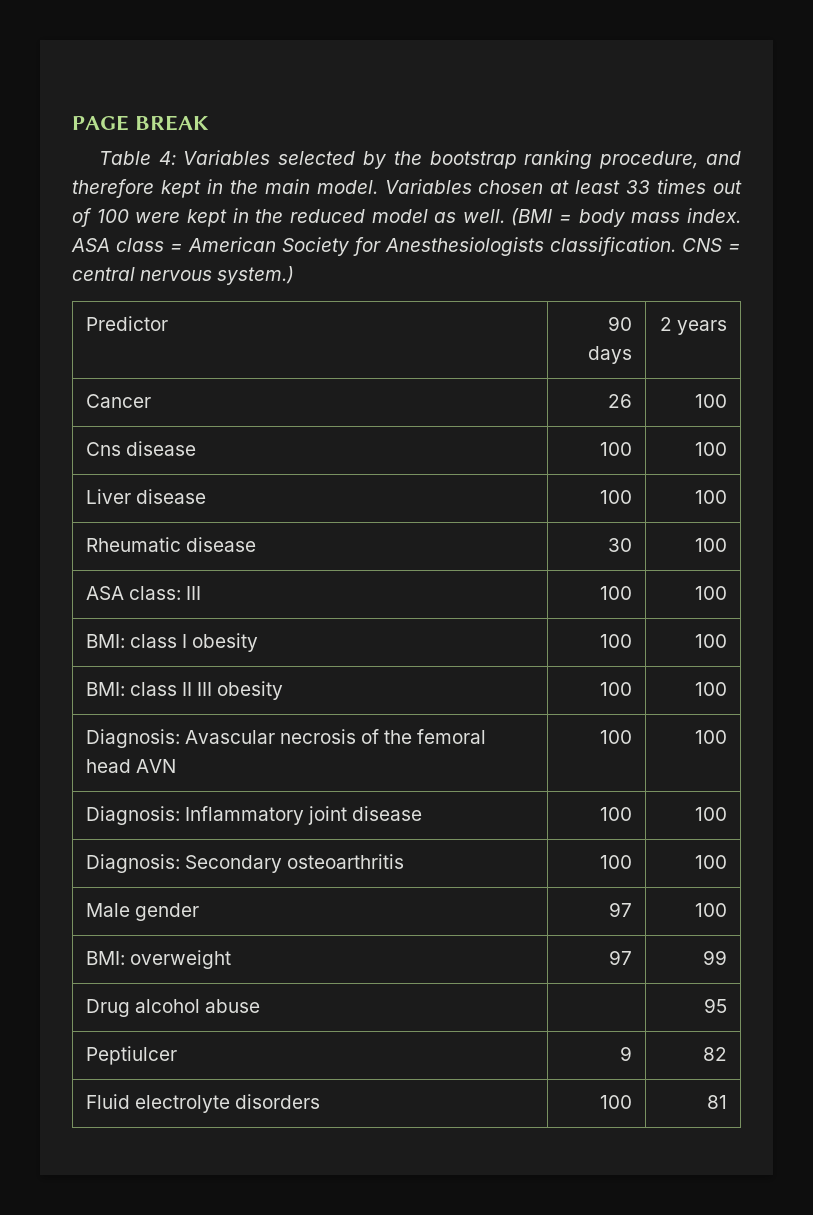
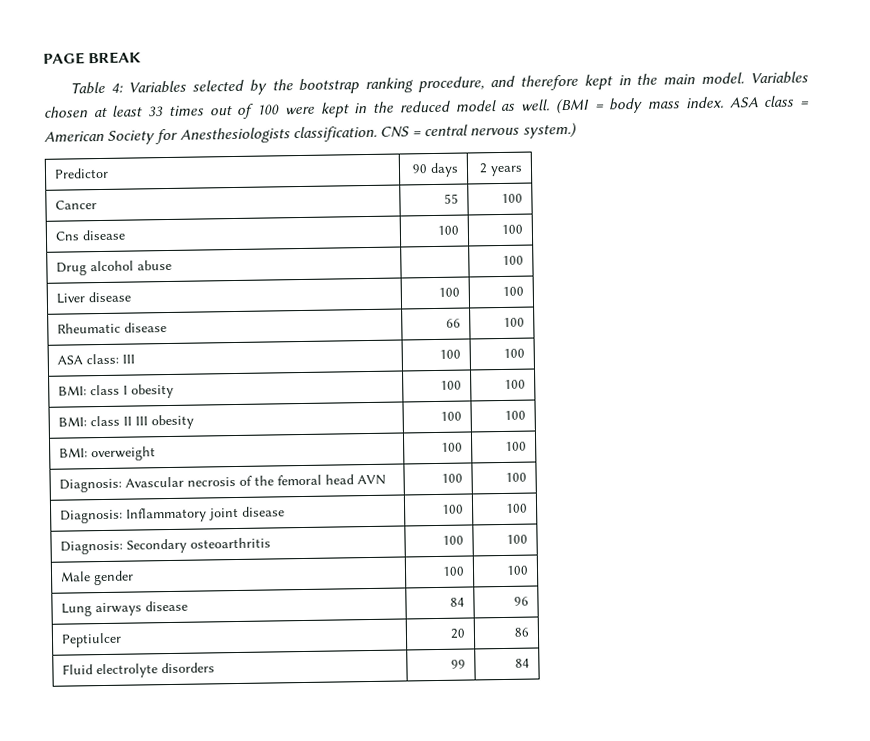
[608,394,633,408] 26 -> [443,193,459,204] 55
(728, 449) none -> [56,259,173,276] [501,255,524,265] // Drug alcohol abuse | | 100
[608,538,633,552] 30 -> [445,318,461,328] 66
(728, 689) none -> [59,446,157,462] [440,442,463,452] [504,441,527,451] // BMI: overweight | 100 | 100
[609,902,633,917] [695,903,728,917] [85,950,231,969] [609,950,633,965] [703,950,728,965] [85,999,260,1017] [704,998,728,1013] 97 | 100 // BMI: overweight | 97 | 99 // Drug alcohol abuse | | 95 -> [441,566,465,576] [505,565,529,575] [61,600,189,617] [449,597,465,607] [513,596,529,606] 100 | 100 // Lung airways disease | 84 | 96
[620,1046,633,1061] [703,1047,728,1061] 9 | 82 -> [449,628,466,639] [513,627,530,637] 20 | 86
[600,1095,633,1109] [707,1095,728,1109] 100 | 81 -> [450,659,466,669] [514,658,530,668] 99 | 84

